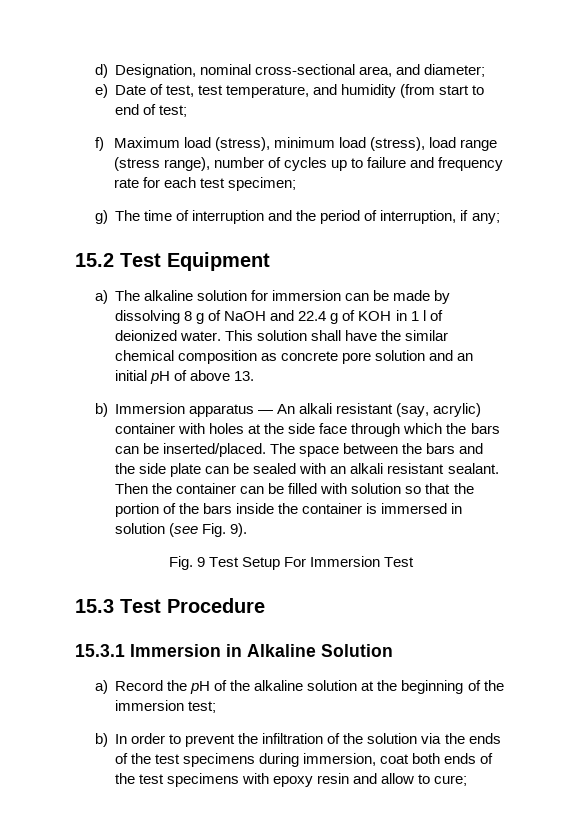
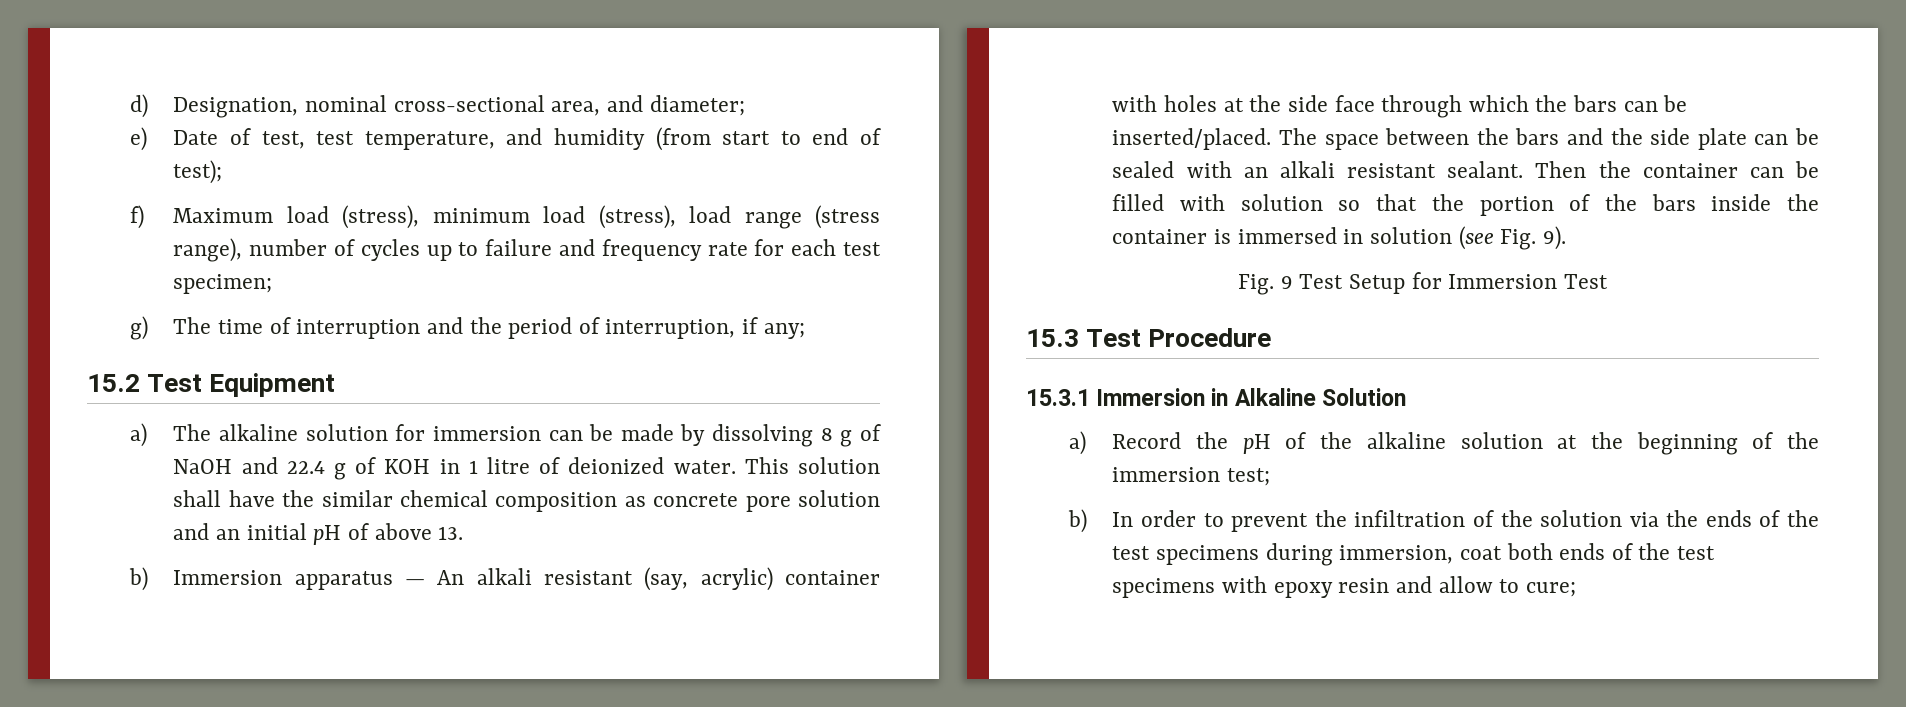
[159,105,188,117] test; -> [173,160,223,184] test);
[422,310,426,321] l -> [487,457,531,474] litre
[284,557,307,567] For -> [1411,272,1442,289] for

